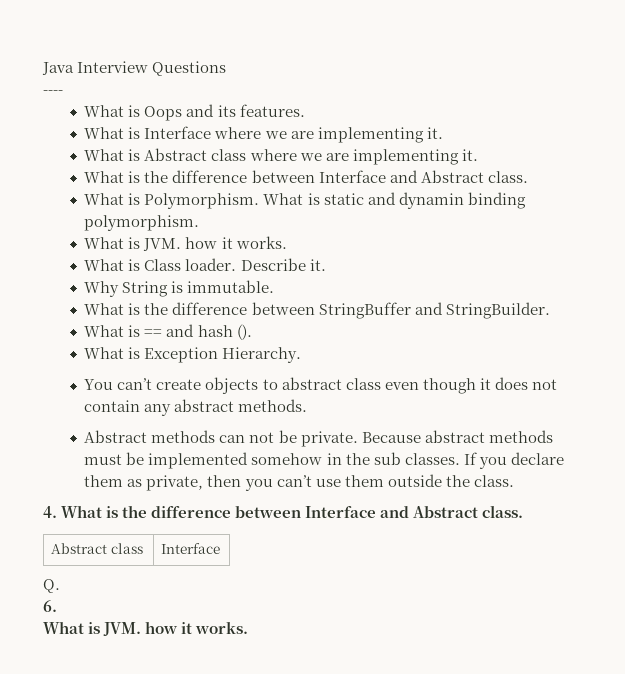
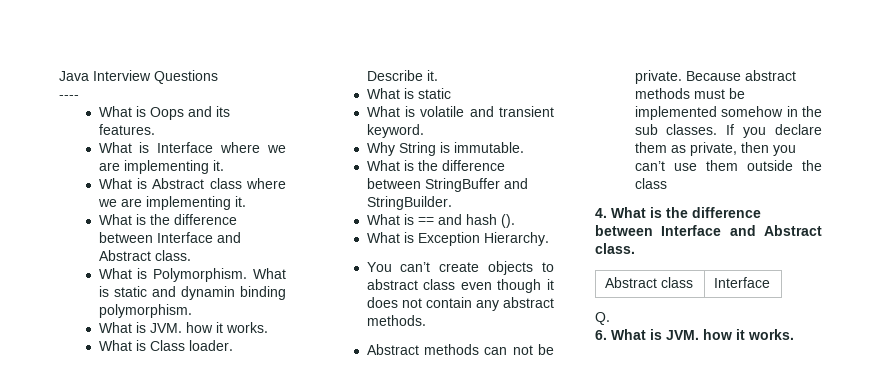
(326, 265) none -> [366,88,451,99] [366,106,554,117] [366,124,424,138] // What is static // What is volatile and transient keyword.
[473,475,514,487] class. -> [634,178,667,189] class
(57, 606) // -> (607, 335) none

